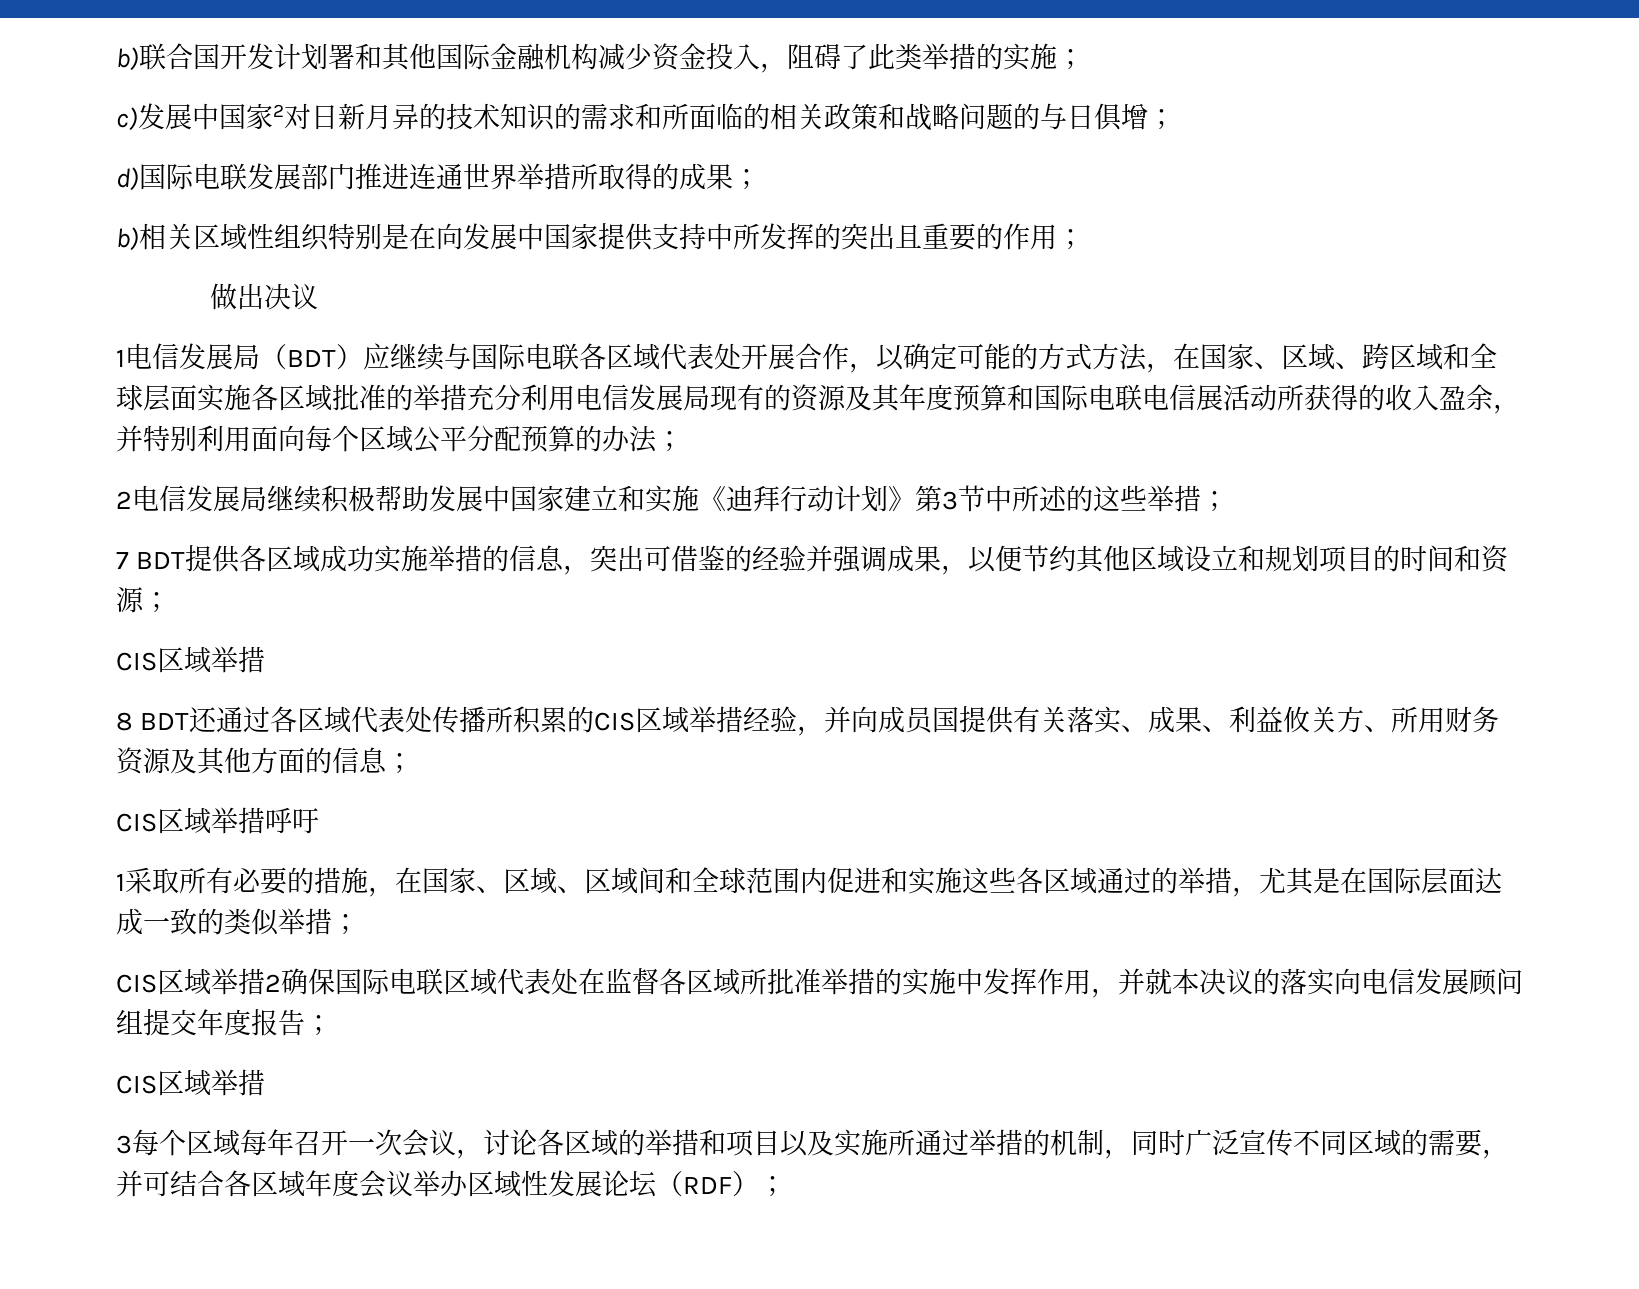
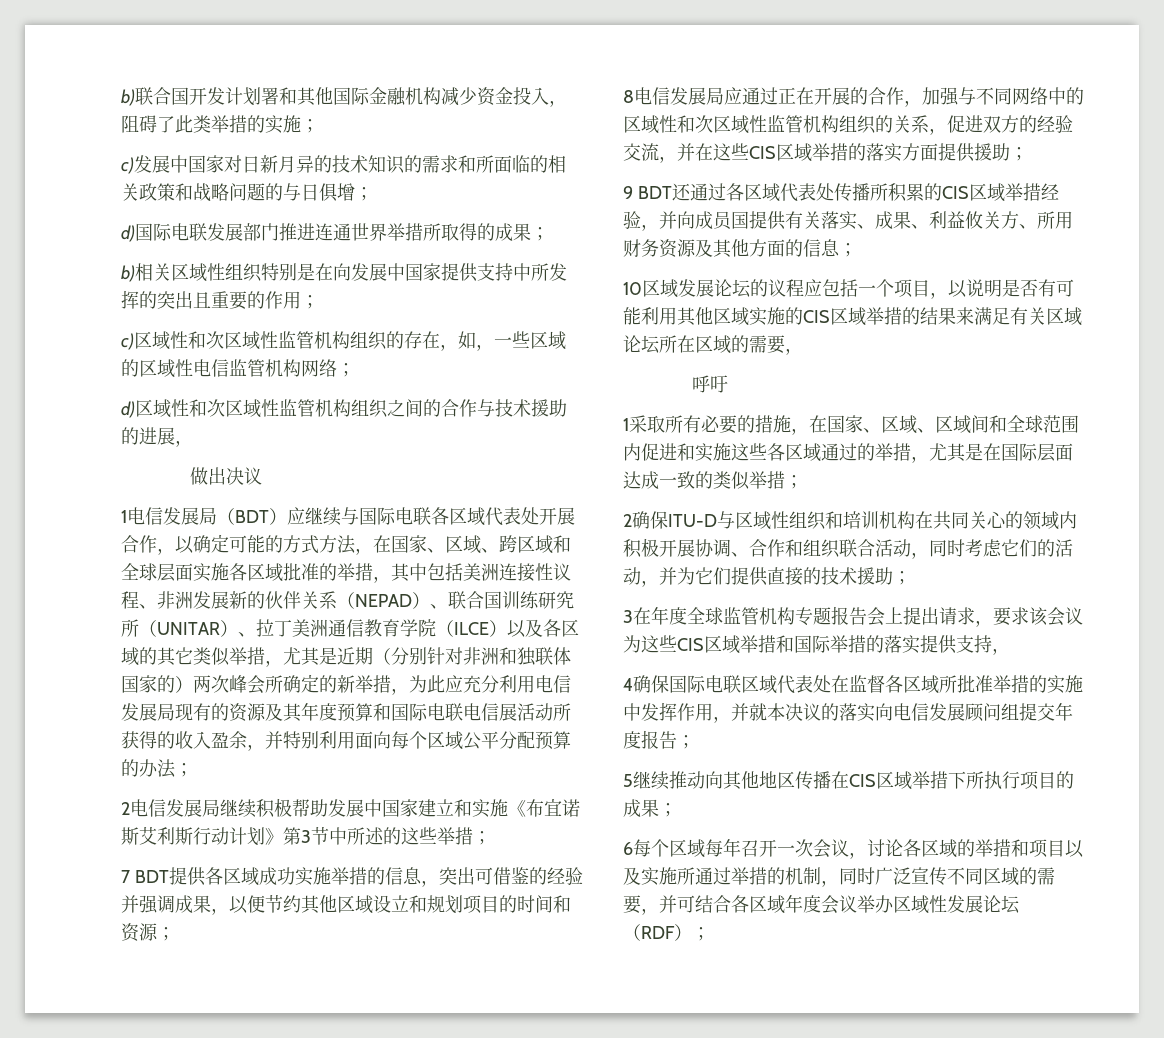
[273,104,284,117] 2 -> (224, 164) none
(1084, 239) none -> [121,331,566,351] [121,359,355,378] [121,399,567,418] [121,427,193,447] // c)区域性和次区域性监管机构组织的存在，如，一些区域的区域性电信监管机构网络； // d)区域性和次区域性监管机构组织之间的合作与技术援助的进展，
(467, 397) none -> [373,563,571,583] [121,591,574,609] [121,619,579,638] [121,647,571,667] [121,674,463,695] ，其中包括美洲连接性议程、非洲发展新的伙伴关系（NEPAD）、联合国训练研究所（UNITAR）、拉丁美洲通信教育学院（ILCE）以及各区域的其它类似举措，尤其是近期（分别针对非洲和独联体国家的）两次峰会所确定的新举措，为此应
[726,485,780,512] 迪拜 -> [526,799,580,817] [121,827,193,845] 布宜诺斯艾利斯
[116,646,265,673] [116,712,133,731] CIS区域举措 // 8 -> [623,87,1084,107] [623,115,1073,135] [623,143,1028,163] [623,186,633,199] 8电信发展局应通过正在开展的合作，加强与不同网络中的区域性和次区域性监管机构组织的关系，促进双方的经验交流，并在这些CIS区域举措的落实方面提供援助； // 9
[116,807,265,834] CIS区域举措 -> [623,279,1074,299] [623,307,1082,326] [623,335,803,355] 10区域发展论坛的议程应包括一个项目，以说明是否有可能利用其他区域实施的CIS区域举措的结果来满足有关区域论坛所在区域的需要， //
[116,968,281,995] CIS区域举措2 -> [623,511,1077,530] [623,538,1073,559] [623,567,911,587] [623,606,1083,627] [623,635,1010,655] [623,678,633,691] 2确保ITU-D与区域性组织和培训机构在共同关心的领域内积极开展协调、合作和组织联合活动，同时考虑它们的活动，并为它们提供直接的技术援助； // 3在年度全球监管机构专题报告会上提出请求，要求该会议为这些CIS区域举措和国际举措的落实提供支持， // 4
[116,1069,265,1096] [116,1135,132,1154] CIS区域举措 // 3 -> [623,771,1074,790] [623,799,677,817] [623,842,633,855] 5继续推动向其他地区传播在CIS区域举措下所执行项目的成果； // 6

